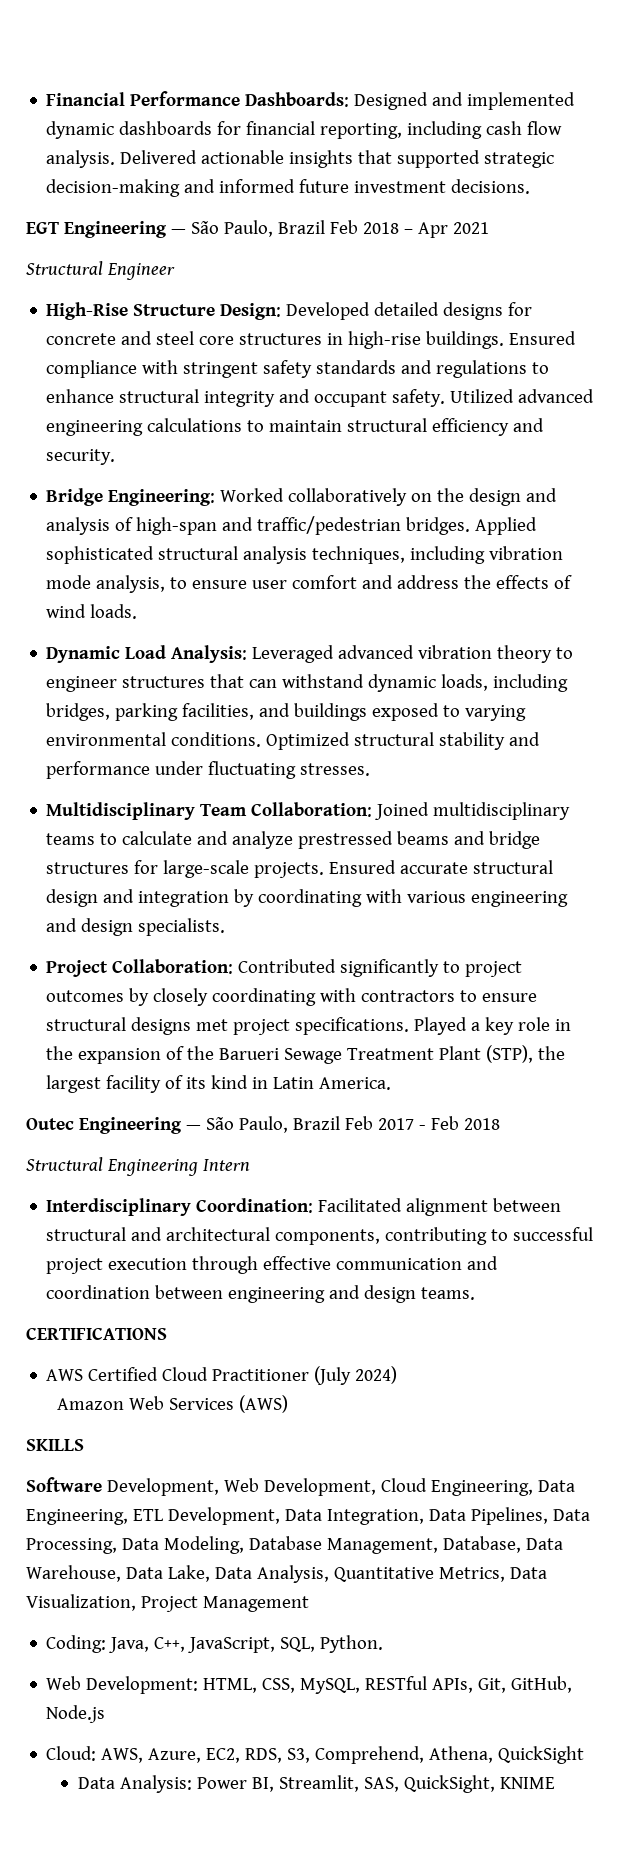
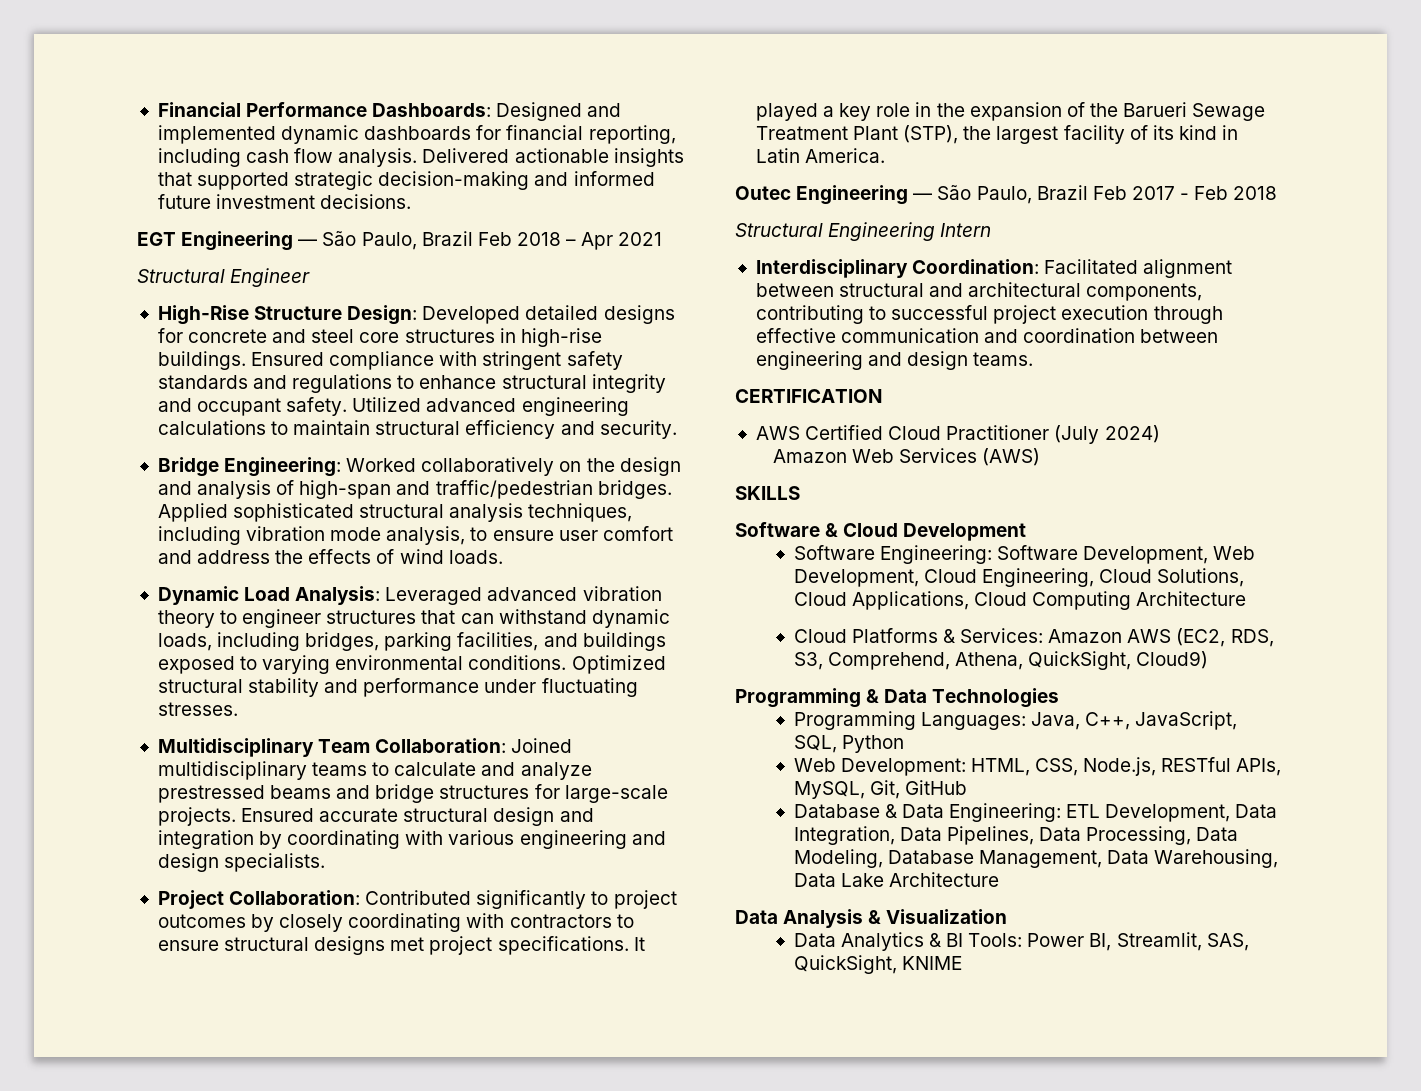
[414,1017,468,1035] Played -> [633,937,645,951] [755,103,818,121] It played
[26,1327,167,1340] CERTIFICATIONS -> [735,389,882,403] CERTIFICATION
(102, 1484) none -> [825,523,1027,541] [793,545,1078,564] & Cloud Development // Software Engineering: Software
[537,1480,575,1492] [26,1509,128,1525] Data Engineering, -> [1099,568,1245,587] [793,591,1247,610] [793,628,1274,647] [793,651,1209,670] [735,688,1060,708] [793,711,1238,730] [793,735,904,753] [793,757,1282,776] [793,780,967,799] [793,803,1062,822] Cloud Solutions, Cloud Applications, Cloud Computing Architecture // Cloud Platforms & Services: Amazon AWS (EC2, RDS, S3, Comprehend, Athena, QuickSight, Cloud9) // Programming & Data Technologies // Programming Languages: Java, C++, JavaScript, SQL, Python // Web Development: HTML, CSS, Node.js, RESTful APIs, MySQL, Git, GitHub // Database & Data Engineering:
[442,1536,563,1553] [26,1565,547,1583] [26,1594,309,1612] [46,1635,384,1653] [46,1676,573,1694] [46,1705,106,1723] [46,1746,585,1764] [77,1775,192,1793] Database, Data Warehouse, Data Lake, Data Analysis, Quantitative Metrics, Data Visualization, Project Management // Coding: Java, C++, JavaScript, SQL, Python. // Web Development: HTML, CSS, MySQL, RESTful APIs, Git, GitHub, Node.js // Cloud: AWS, Azure, EC2, RDS, S3, Comprehend, Athena, QuickSight // Data Analysis: -> [1107,849,1279,868] [793,872,999,887] [735,909,1008,928] [793,932,1023,951] Data Warehousing, Data Lake Architecture // Data Analysis & Visualization // Data Analytics & BI Tools:

